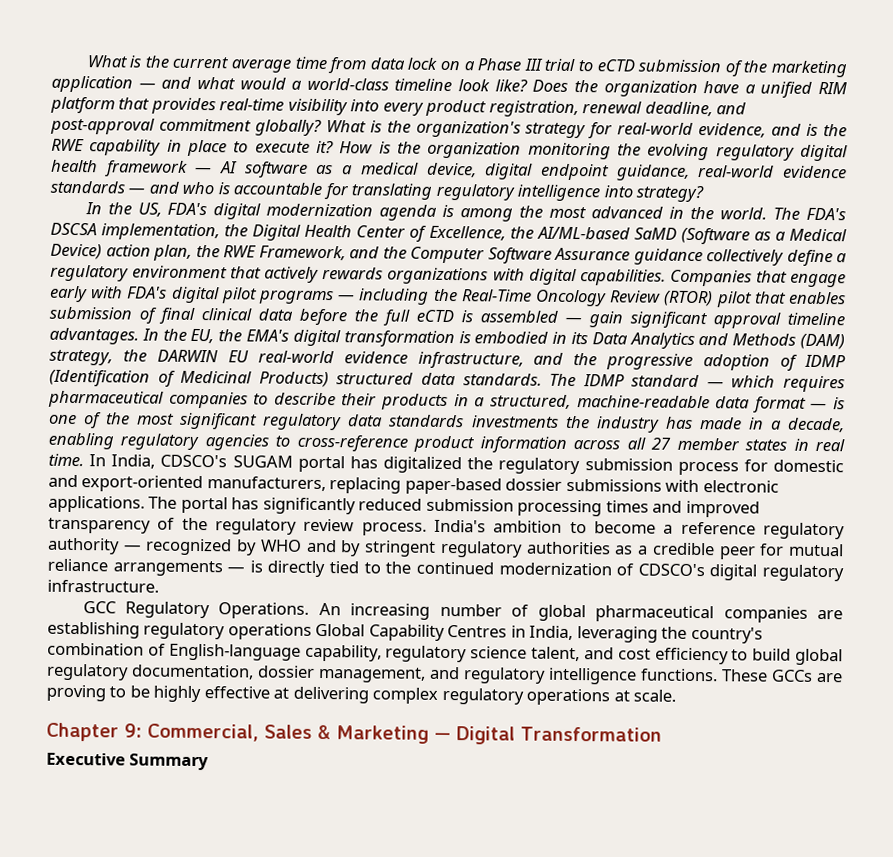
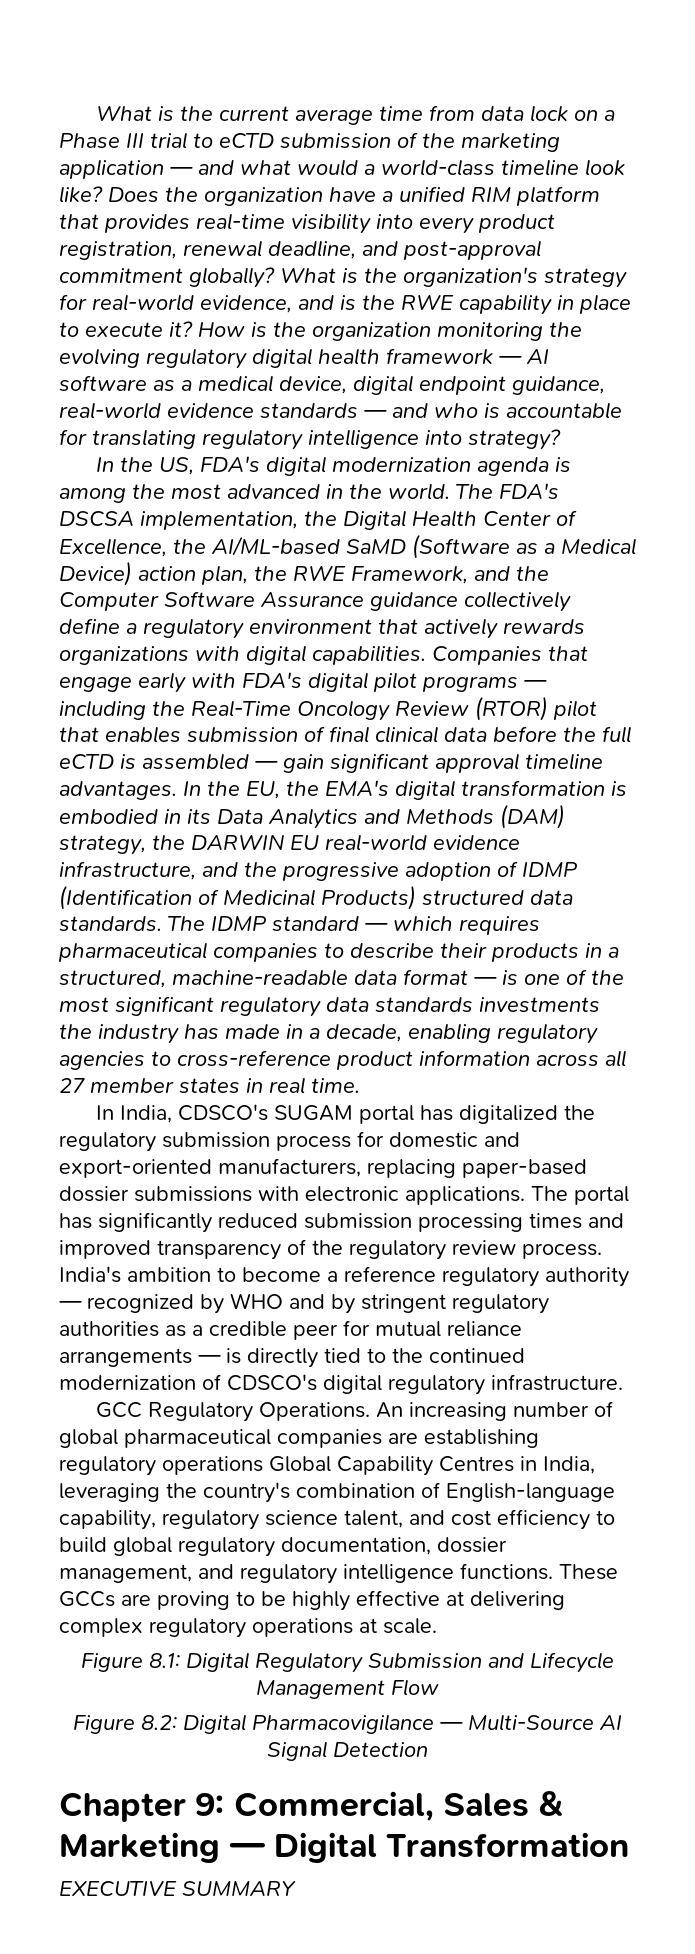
(84, 460) none -> (360, 1085) //
(677, 695) none -> [81,1652,614,1673] [256,1679,439,1699] [73,1714,622,1734] [267,1741,428,1761] // Figure 8.1: Digital Regulatory Submission and Lifecycle Management Flow // Figure 8.2: Digital Pharmacovigilance — Multi-Source AI Signal Detection
[46,752,210,771] Executive Summary -> [59,1881,296,1896] EXECUTIVE SUMMARY

